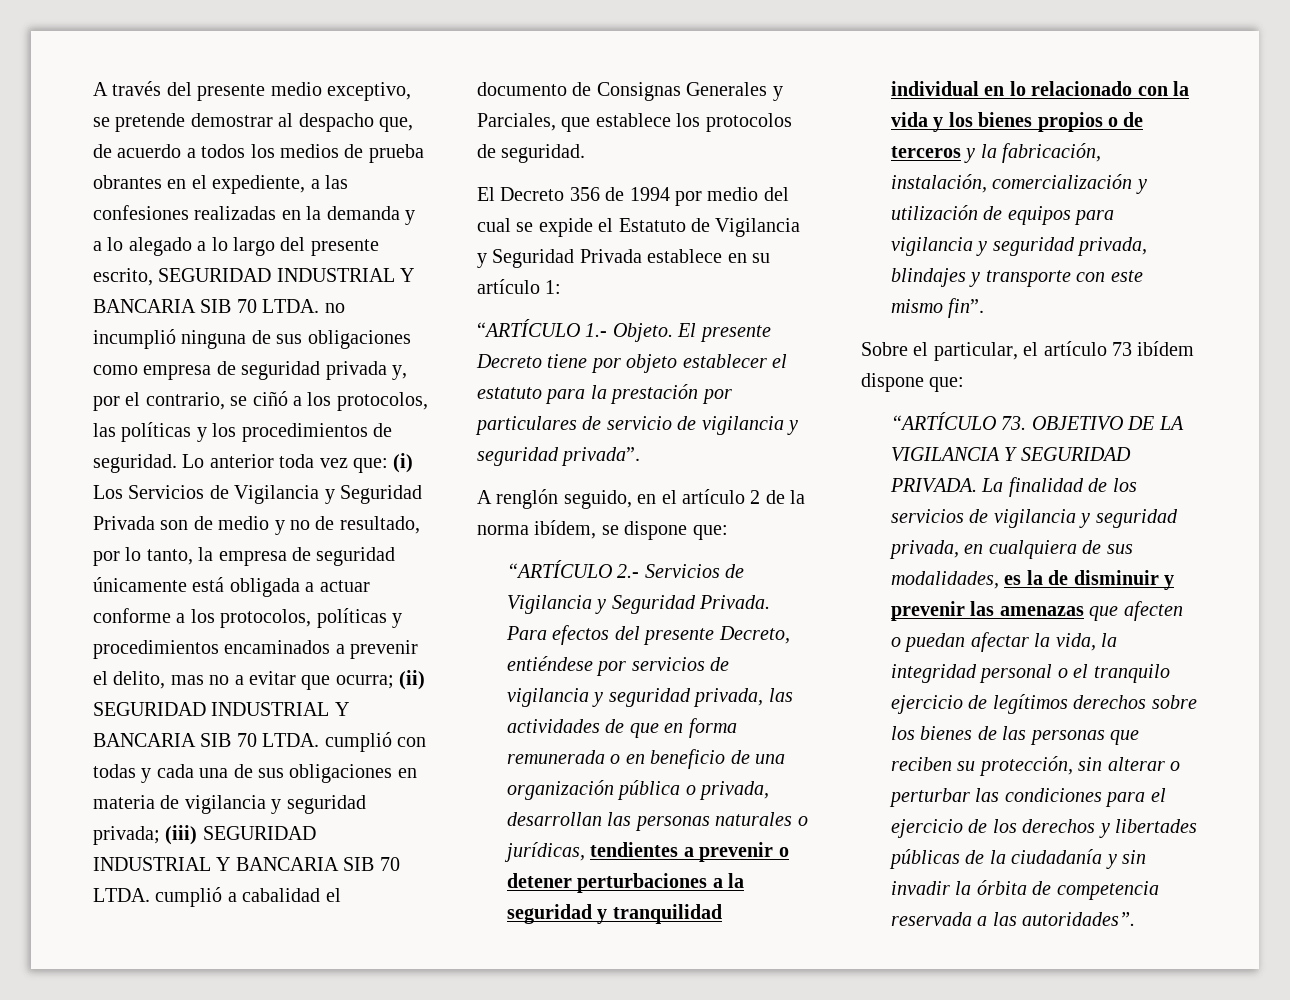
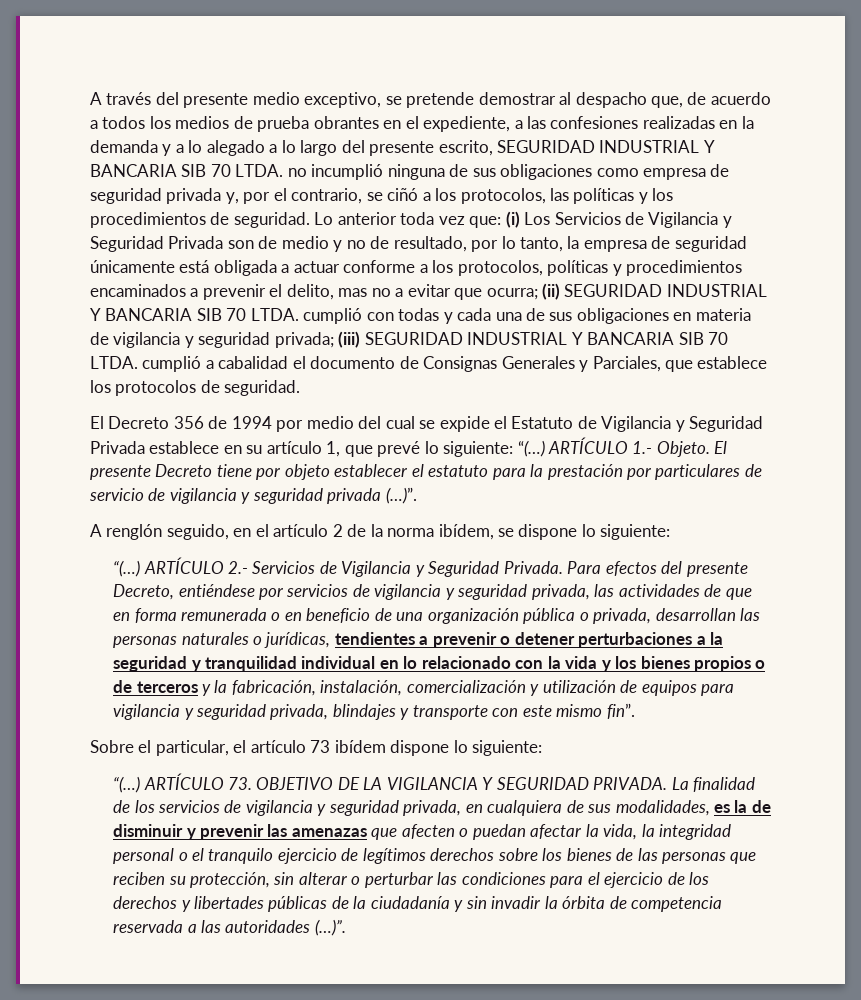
[545,280,562,294] [477,319,580,337] 1: // “ARTÍCULO -> [326,437,629,457] 1, que prevé lo siguiente: “(…) ARTÍCULO
[561,447,641,466] privada”. -> [327,487,417,504] privada (…)”.
[692,525,728,540] [506,560,612,578] que: // “ARTÍCULO -> [581,524,671,540] [113,557,224,577] lo siguiente: // “(…) ARTÍCULO
[929,377,965,392] [890,412,996,430] que: // “ARTÍCULO -> [453,740,543,756] [113,773,224,793] lo siguiente: // “(…) ARTÍCULO
[1022,912,1136,926] autoridades”. -> [225,919,346,936] autoridades (…)”.

